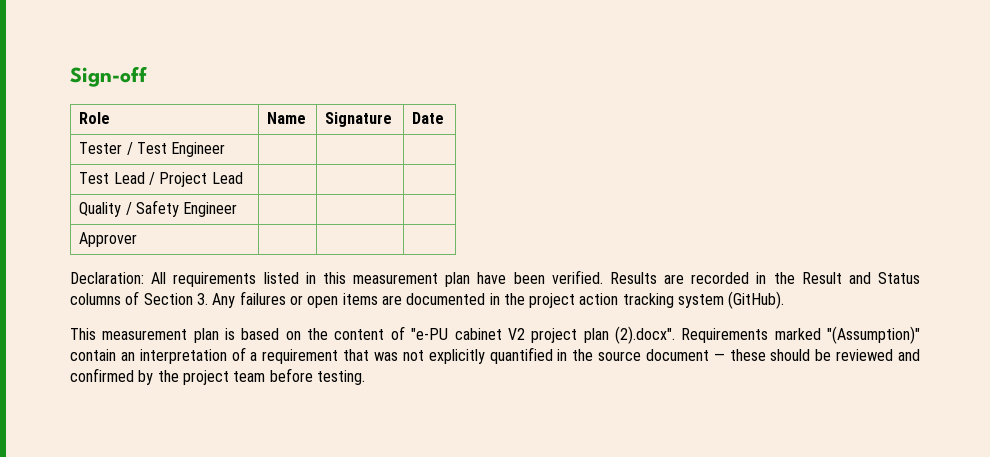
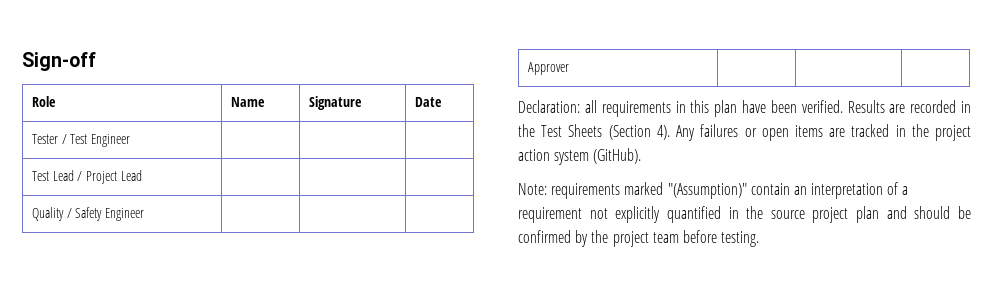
[151,272,299,287] All requirements listed -> [584,100,671,117] all requirements
[353,273,438,284] measurement -> (710, 106) none
[801,272,920,284] [70,291,208,305] Result and Status columns of Section 3. -> [541,124,670,140] Test Sheets (Section 4).
[406,293,486,305] documented -> [851,124,890,137] tracked
[622,293,674,308] tracking -> (550, 155) none
[70,326,769,344] This measurement plan is based on the content of "e-PU cabinet V2 project plan (2).docx". Requirements -> [518,183,621,199] Note: requirements
[343,349,398,361] that was -> (582, 215) none
[645,349,921,361] document — these should be reviewed and -> [812,206,971,223] project plan and should be

